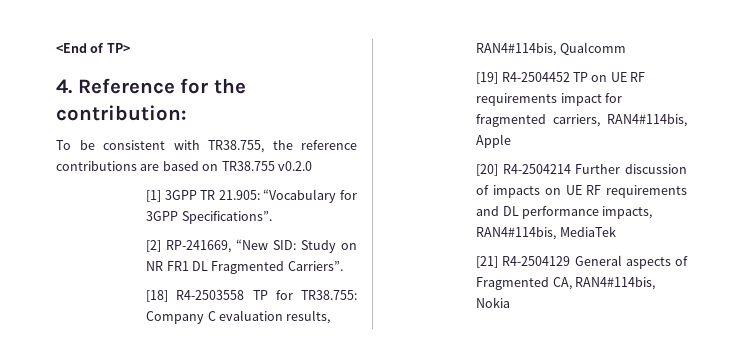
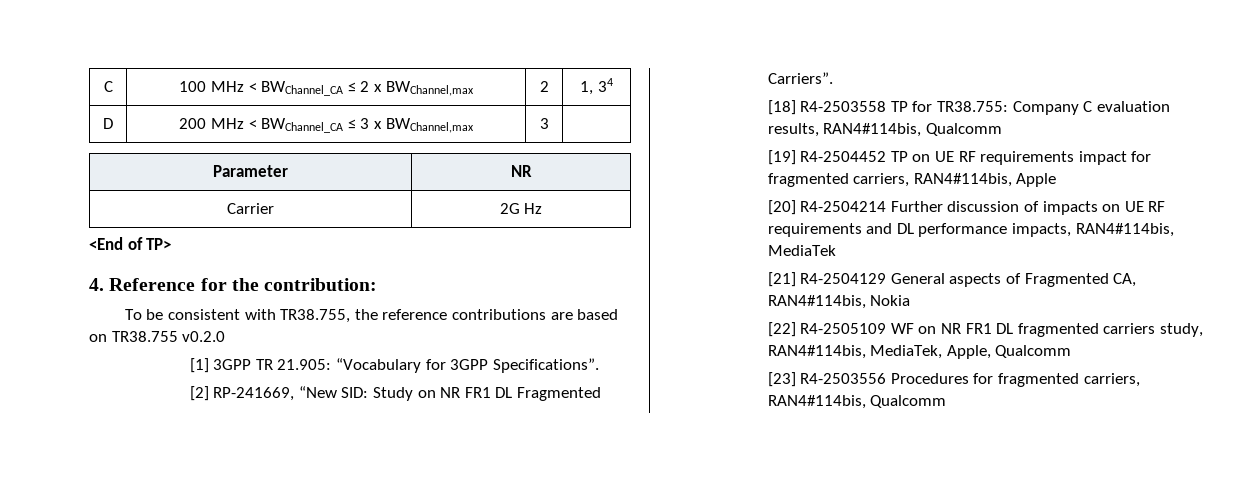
(56, 48) none -> [103,81,113,92] [179,81,474,96] [539,81,549,92] [580,78,613,95] [103,118,113,129] [179,118,474,133] [539,118,549,129] [213,165,288,177] [510,165,532,177] [227,203,274,214] [499,203,543,214] C | 100 MHz < BWChannel_CA ≤ 2 x BWChannel,max | 2 | 1, 34 // D | 200 MHz < BWChannel_CA ≤ 3 x BWChannel,max | 3 | // Parameter | NR // Carrier | 2G Hz //
(511, 302) none -> [767,322,1203,337] [767,345,1072,359] [767,372,1140,387] [767,395,947,409] // [22] R4-2505109 WF on NR FR1 DL fragmented carriers study, RAN4#114bis, MediaTek, Apple, Qualcomm // [23] R4-2503556 Procedures for fragmented carriers, RAN4#114bis, Qualcomm

